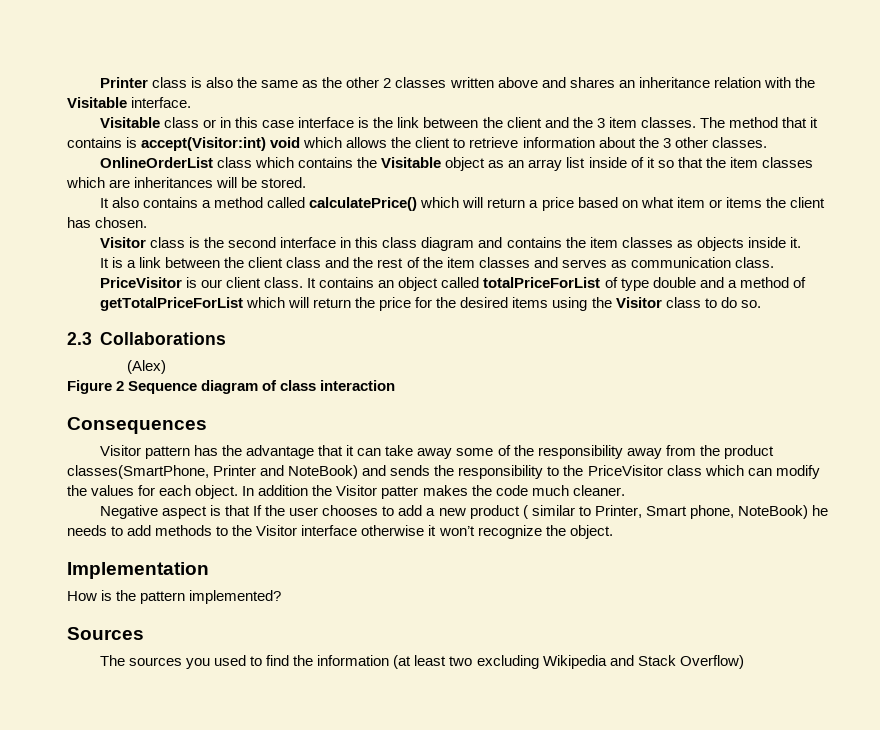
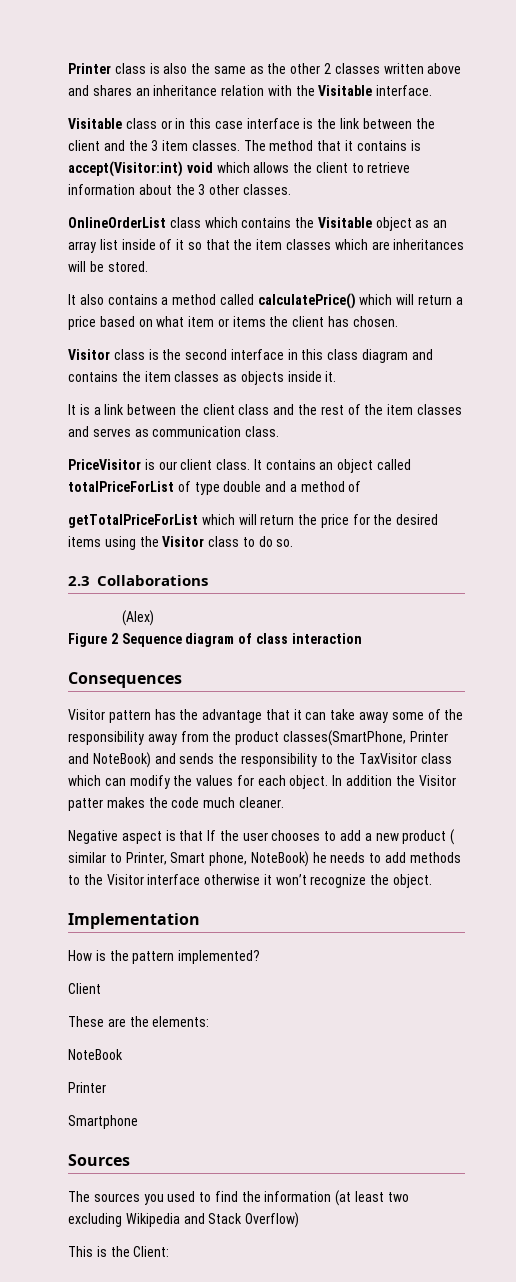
[587,465,663,476] PriceVisitor -> [359,753,418,764] TaxVisitor
(282, 597) none -> [68,983,101,994] [68,1016,210,1027] [68,1049,123,1060] [68,1082,106,1093] [68,1115,138,1129] // Client // These are the elements: // NoteBook // Printer // Smartphone
(744, 662) none -> [68,1246,170,1257] // This is the Client:

